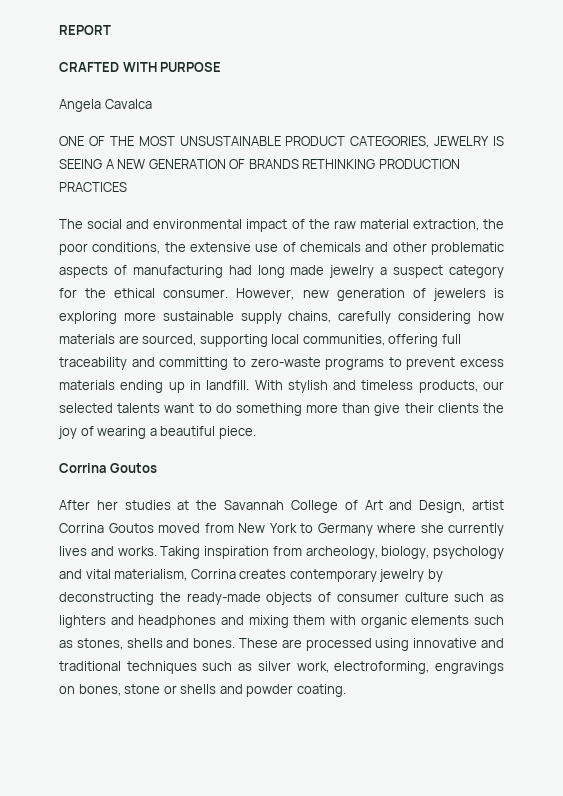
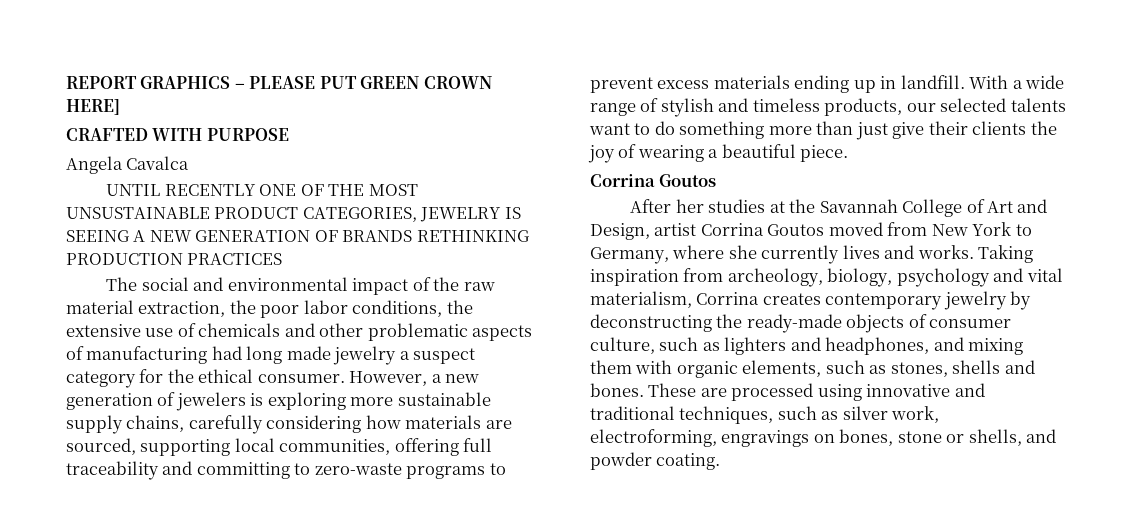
(111, 30) none -> [140,76,492,89] [66,99,120,115] GRAPHICS – PLEASE PUT GREEN CROWN HERE]
(152, 104) none -> [106,184,256,196] UNTIL RECENTLY
(88, 249) none -> [303,300,348,314] labor
(295, 294) none -> [431,374,442,383] a
(283, 385) none -> [1012,75,1065,89] [590,98,659,116] a wide range of
(371, 408) none -> [855,122,888,140] just
[317,523,373,536] Germany -> [590,247,669,264] Germany,
[404,592,449,602] culture -> [590,337,655,354] culture,
[138,615,217,628] headphones -> [825,337,930,355] headphones,
[411,615,470,625] elements -> [742,360,822,377] elements,
[126,661,197,674] techniques -> [679,406,774,424] techniques,
[180,684,217,694] shells -> [968,429,1022,446] shells,

